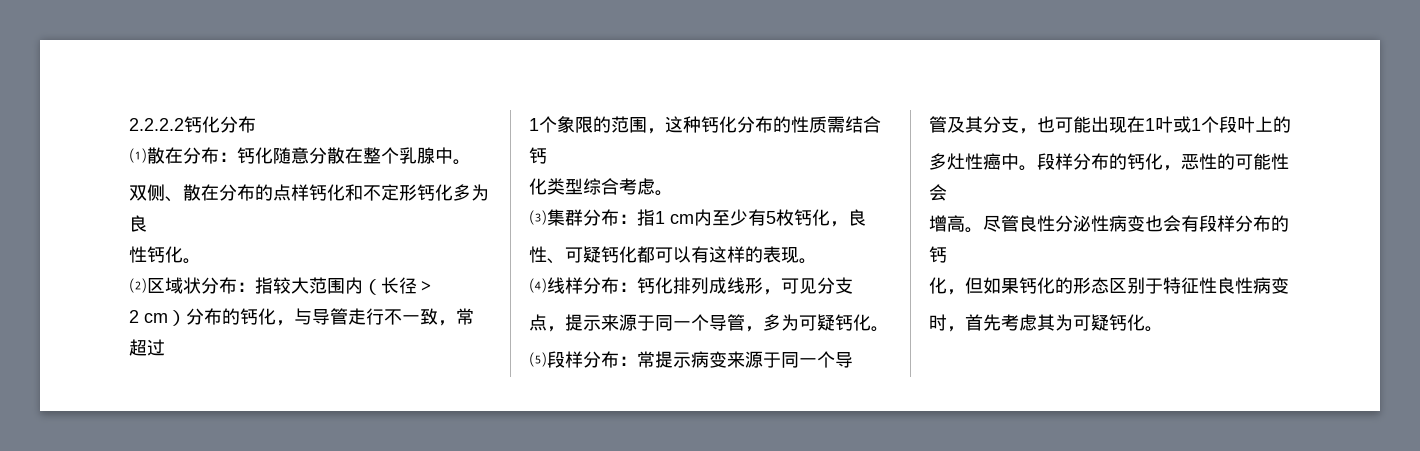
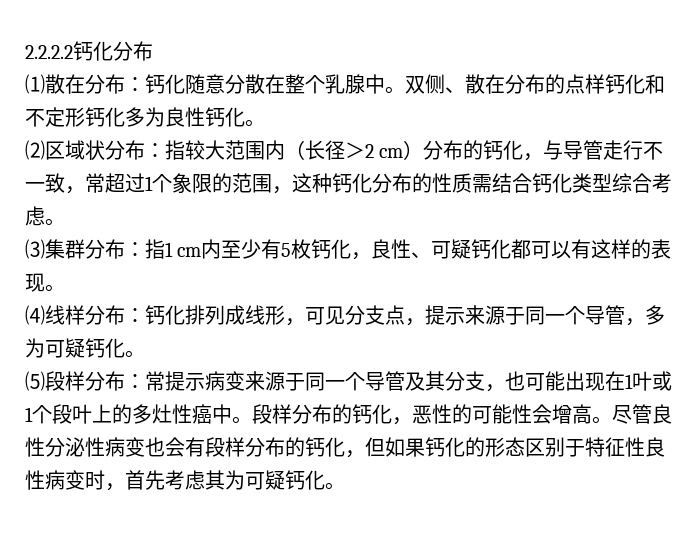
(471, 162) // -> (405, 90) none
(147, 223) // -> (185, 117) none
(435, 286) // -> (365, 150) none
(165, 347) // -> (145, 183) none
(547, 155) // -> (552, 183) none
(866, 217) // -> (392, 249) none
(853, 285) // -> (385, 315) none
(853, 360) // -> (385, 381) none
(1291, 124) // -> (132, 414) none
(947, 192) // -> (552, 414) none
(947, 254) // -> (325, 447) none
(1289, 285) // -> (85, 480) none

